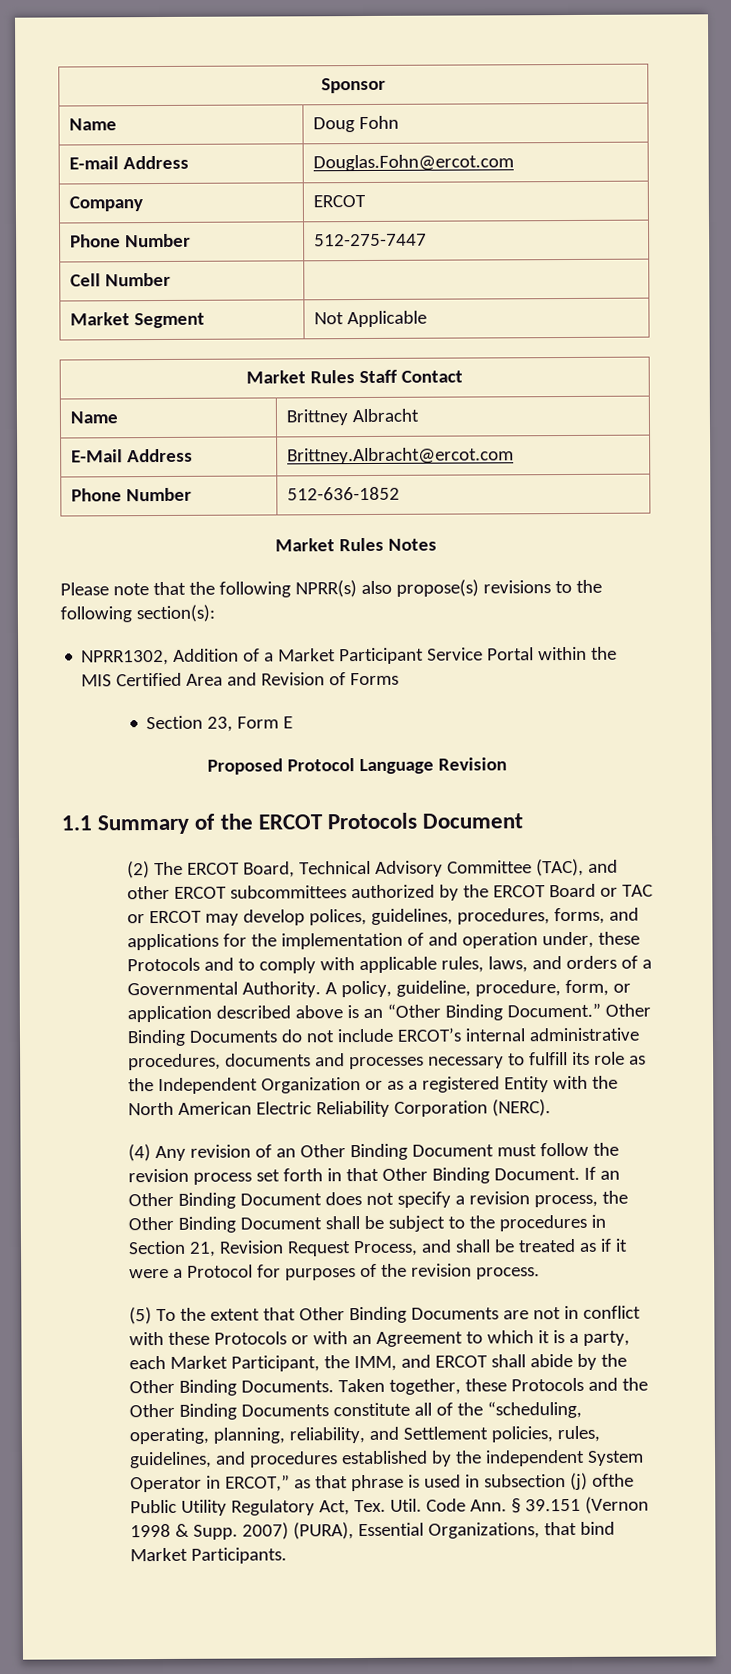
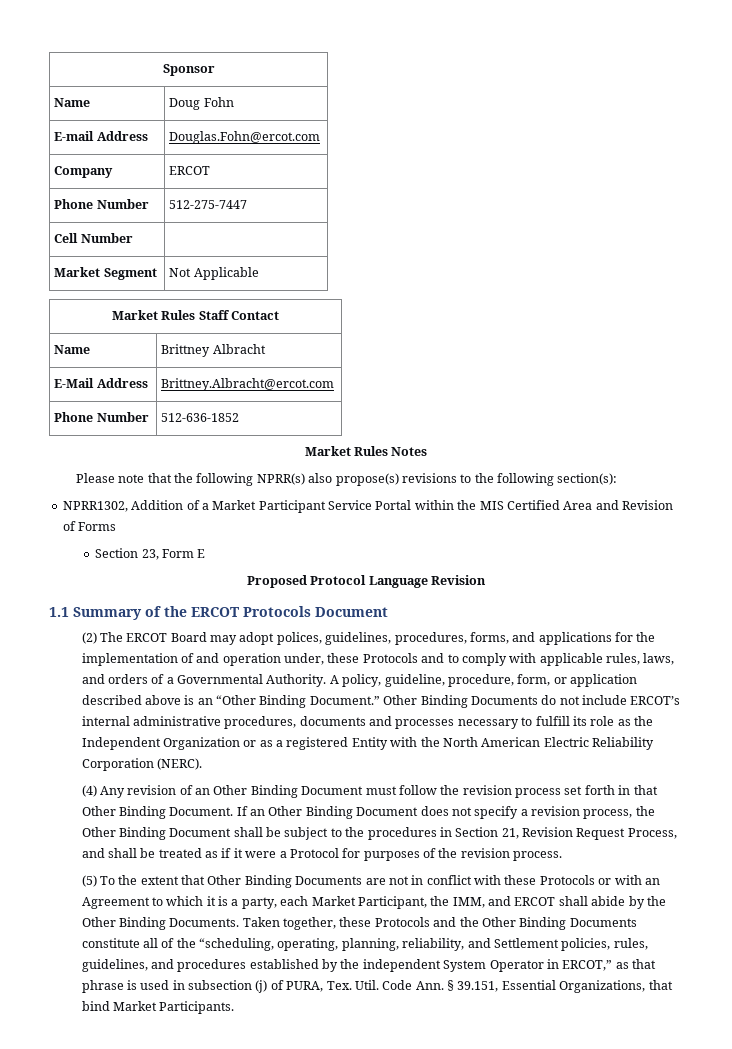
[242,858,618,878] [126,883,653,901] [126,909,305,926] Board, Technical Advisory Committee (TAC), and other ERCOT subcommittees authorized by the ERCOT Board or TAC or ERCOT may develop -> [170,632,275,645] Board may adopt
[591,1473,634,1487] [129,1499,350,1516] ofthe Public Utility Regulatory Act, -> [270,980,324,992] of PURA,
[524,1496,649,1514] [129,1522,354,1540] 39.151 (Vernon 1998 & Supp. 2007) (PURA), -> [457,981,499,992] 39.151,

